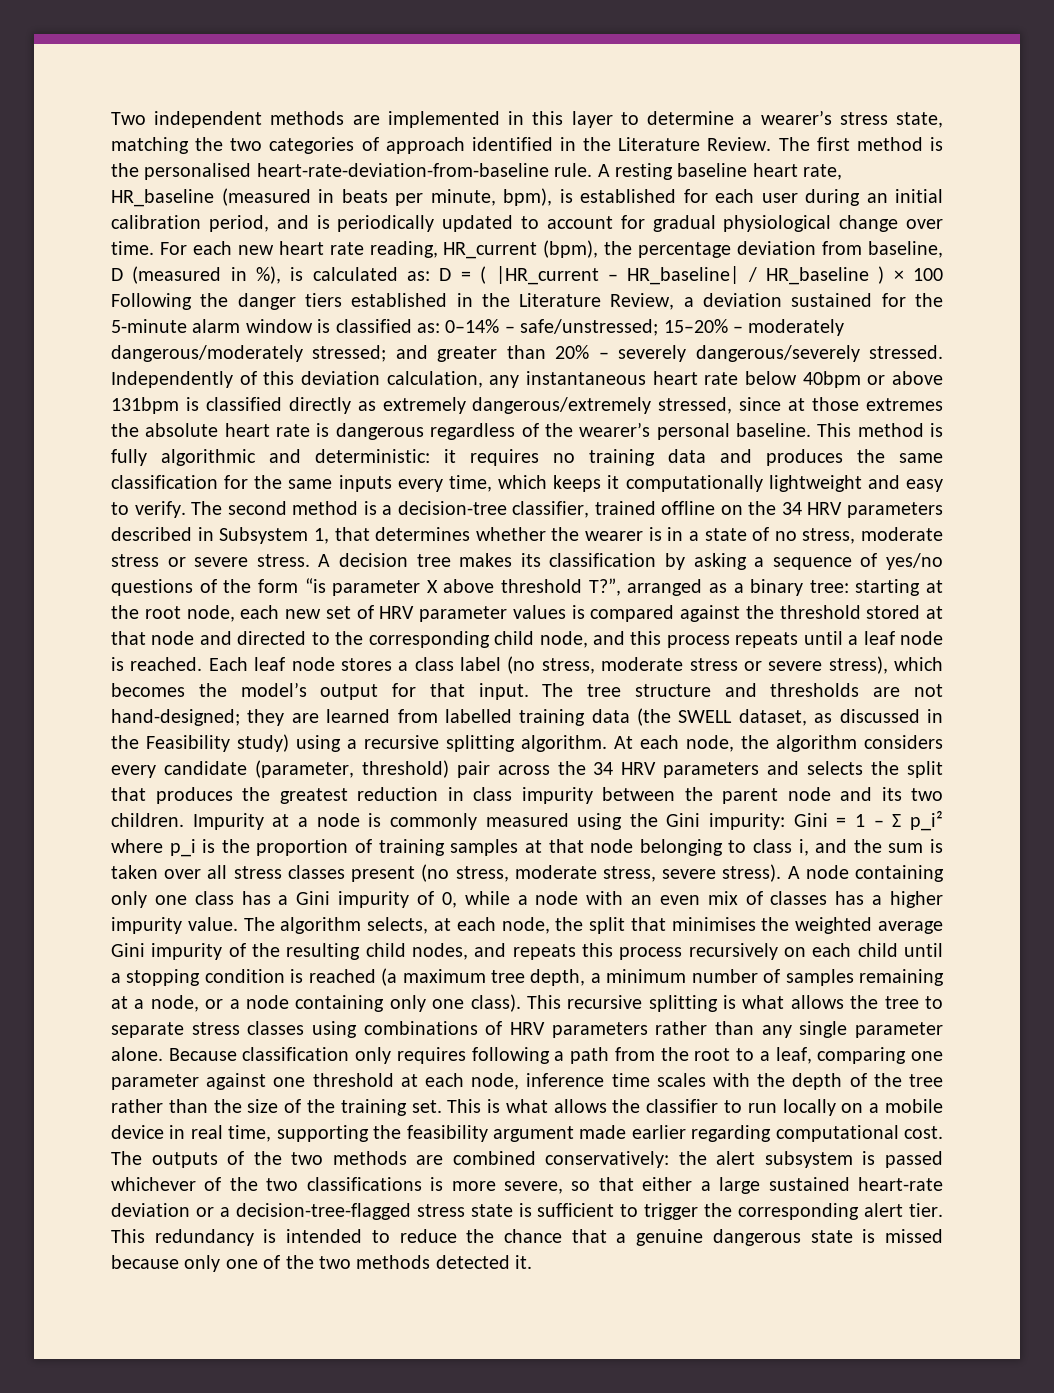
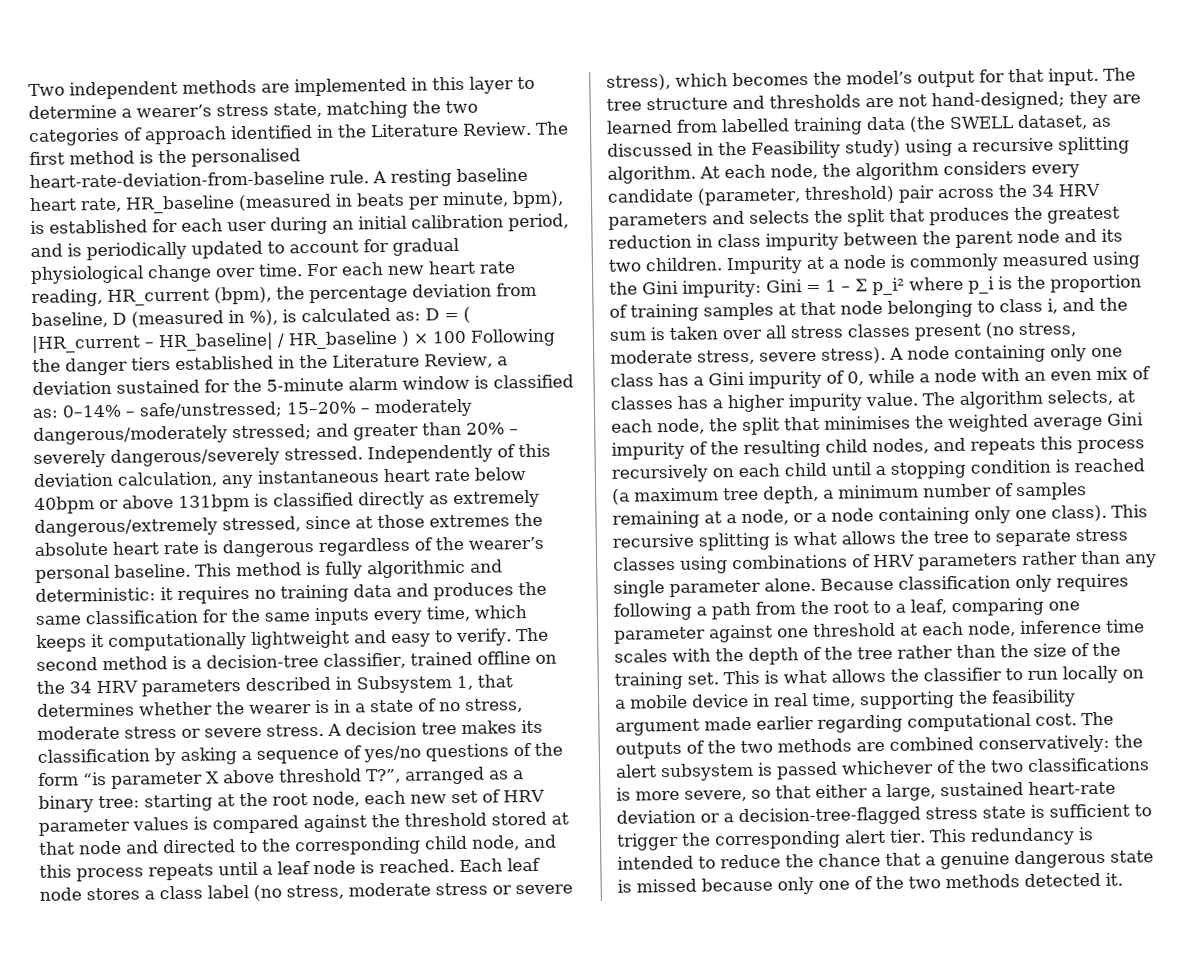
[719,1177,761,1194] large -> [886,783,936,801] large,

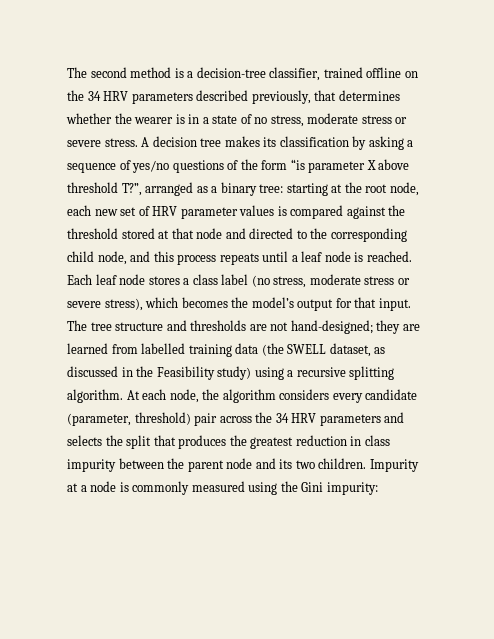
[28,76,535,100] [28,100,478,120] [28,121,569,147] [29,148,301,167] [29,167,528,189] [29,190,564,214] [30,213,569,235] [30,237,459,261] [30,260,516,285] [31,282,537,308] [31,306,471,329] [31,328,556,354] [32,352,508,376] [32,374,574,396] [32,398,473,419] [33,421,519,445] [33,443,551,468] [33,467,526,489] [34,489,540,514] [34,512,543,537] [34,536,544,558] [35,559,503,583] [35,581,547,604] [35,605,527,626] [36,628,512,652] Two independent methods are implemented in this layer to determine a wearer’s stress state, matching the two categories of approach identified in the Literature Review. The first method is the personalised heart-rate-deviation-from-baseline rule. A resting baseline heart rate, HR_baseline (measured in beats per minute, bpm), is established for each user during an initial calibration period, and is periodically updated to account for gradual physiological change over time. For each new heart rate reading, HR_current (bpm), the percentage deviation from baseline, D (measured in %), is calculated as: D = ( |HR_current – HR_baseline| / HR_baseline ) × 100 Following the danger tiers established in the Literature Review, a deviation sustained for the 5-minute alarm window is classified as: 0–14% – safe/unstressed; 15–20% – moderately dangerous/moderately stressed; and greater than 20% – severely dangerous/severely stressed. Independently of this deviation calculation, any instantaneous heart rate below 40bpm or above 131bpm is classified directly as extremely dangerous/extremely stressed, since at those extremes the absolute heart rate is dangerous regardless of the wearer’s personal baseline. This method is fully algorithmic and deterministic: it requires no training data and produces the same classification for the same inputs every time, which keeps it computationally lightweight and easy to verify. -> (67, 72) none
[335,675,473,694] in Subsystem 1, -> [251,90,311,104] previously,
[766,274,1142,296] [609,297,1128,322] [609,322,1076,341] [610,344,1123,365] [610,366,1151,389] [610,389,1135,413] [611,412,1144,435] [611,436,1145,460] [611,458,1145,483] [612,482,1087,505] [612,504,1148,529] [612,528,1128,551] [613,550,1157,574] [613,573,1129,598] [613,597,1080,621] [614,619,1145,644] [614,642,1121,665] [614,665,1144,690] [615,689,1076,710] [615,711,1114,736] [615,734,1143,759] [615,757,1150,782] [616,780,1116,802] [616,803,1152,827] [616,827,1094,851] [617,849,1154,870] [617,872,1123,895] Gini = 1 – Σ p_i² where p_i is the proportion of training samples at that node belonging to class i, and the sum is taken over all stress classes present (no stress, moderate stress, severe stress). A node containing only one class has a Gini impurity of 0, while a node with an even mix of classes has a higher impurity value. The algorithm selects, at each node, the split that minimises the weighted average Gini impurity of the resulting child nodes, and repeats this process recursively on each child until a stopping condition is reached (a maximum tree depth, a minimum number of samples remaining at a node, or a node containing only one class). This recursive splitting is what allows the tree to separate stress classes using combinations of HRV parameters rather than any single parameter alone. Because classification only requires following a path from the root to a leaf, comparing one parameter against one threshold at each node, inference time scales with the depth of the tree rather than the size of the training set. This is what allows the classifier to run locally on a mobile device in real time, supporting the feasibility argument made earlier regarding computational cost. The outputs of the two methods are combined conservatively: the alert subsystem is passed whichever of the two classifications is more severe, so that either a large, sustained heart-rate deviation or a decision-tree-flagged stress state is sufficient to trigger the corresponding alert tier. This redundancy is intended to reduce the chance that a genuine dangerous state is missed because only one of the two methods detected it. -> (378, 488) none

